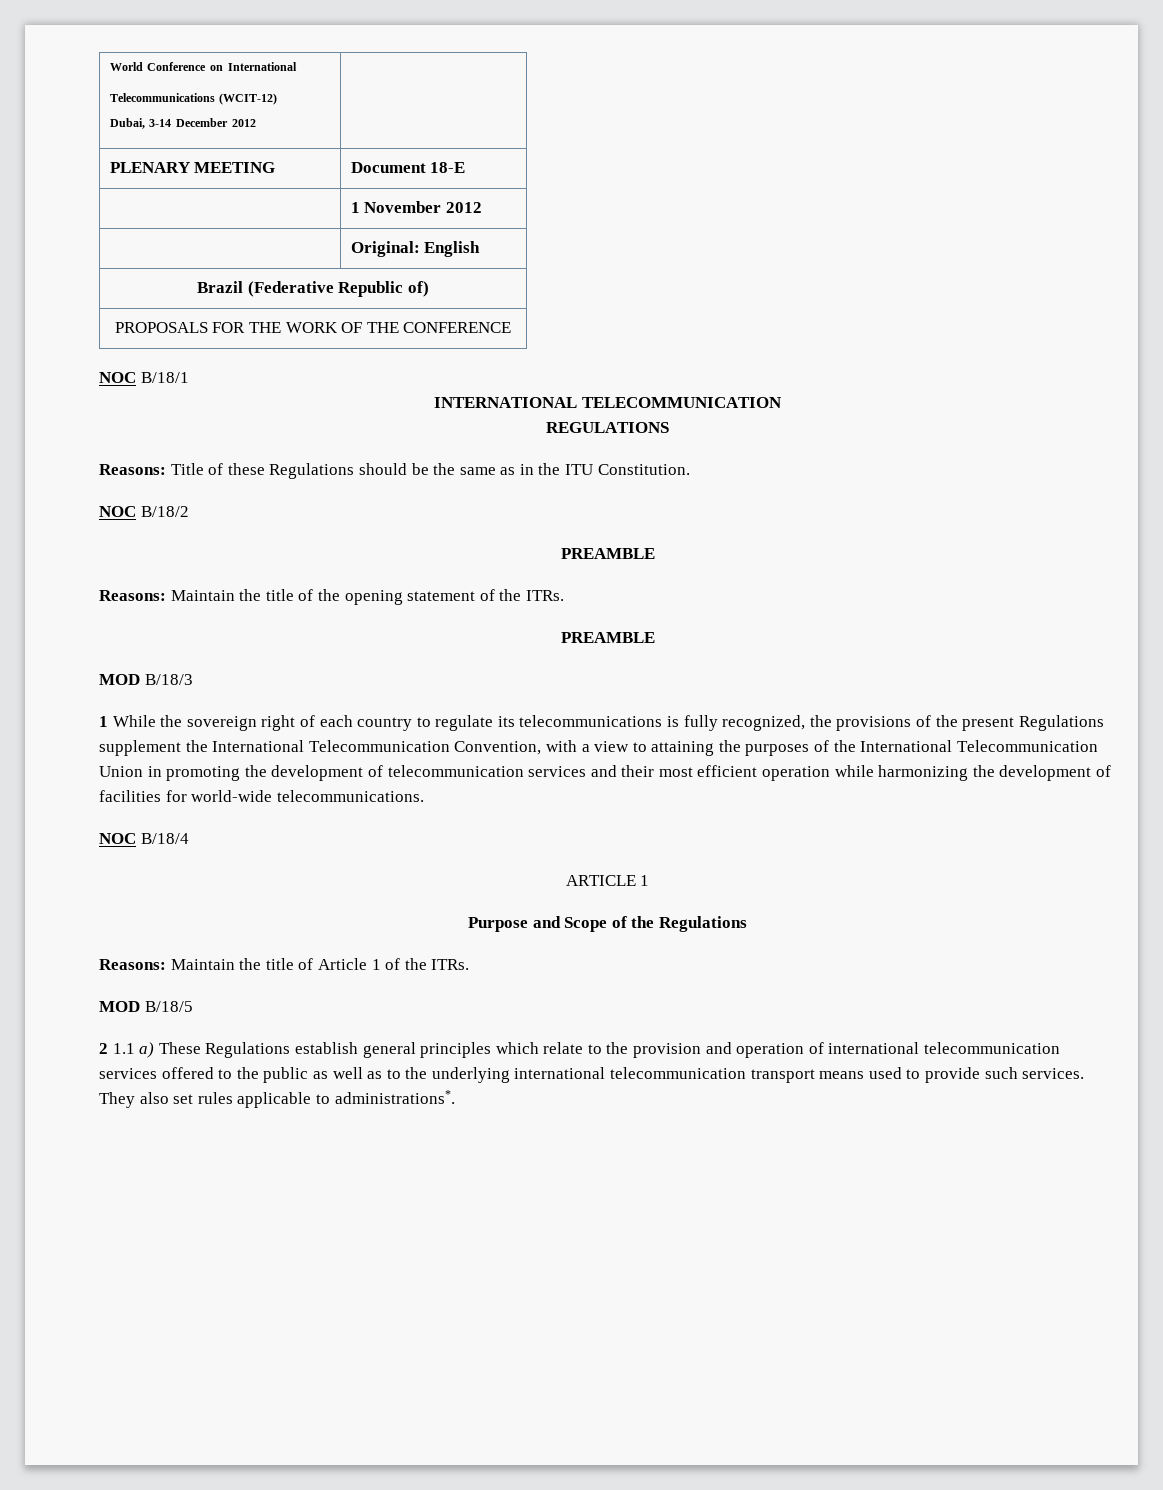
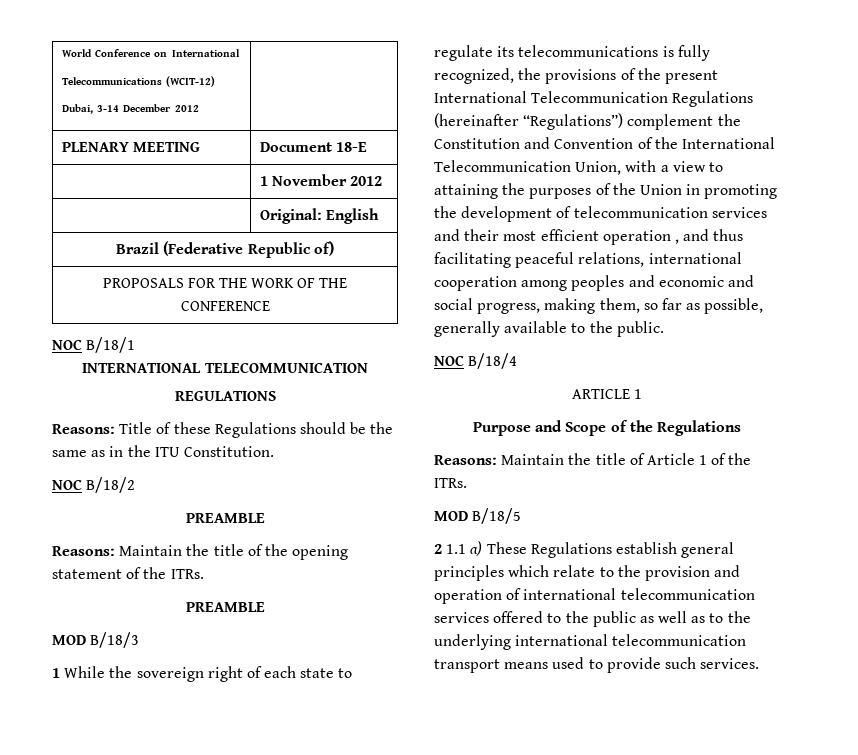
[357,717,413,731] country -> [300,668,335,678] state
[1018,715,1104,731] [99,740,542,756] Regulations supplement the International Telecommunication Convention, -> [434,91,754,107] [434,113,741,130] [434,137,775,149] [434,160,622,175] International Telecommunication Regulations (hereinafter “Regulations”) complement the Constitution and Convention of the International Telecommunication Union,
[860,740,1098,752] International Telecommunication -> (636, 189) none
[834,765,1112,781] [99,790,424,802] while harmonizing the development of facilities for world-wide telecommunications. -> [674,229,744,244] [434,252,742,268] [434,275,754,291] [434,298,764,314] [434,321,664,337] , and thus facilitating peaceful relations, international cooperation among peoples and economic and social progress, making them, so far as possible, generally available to the public.
[99,1090,455,1108] They also set rules applicable to administrations*. -> (760, 663) none

